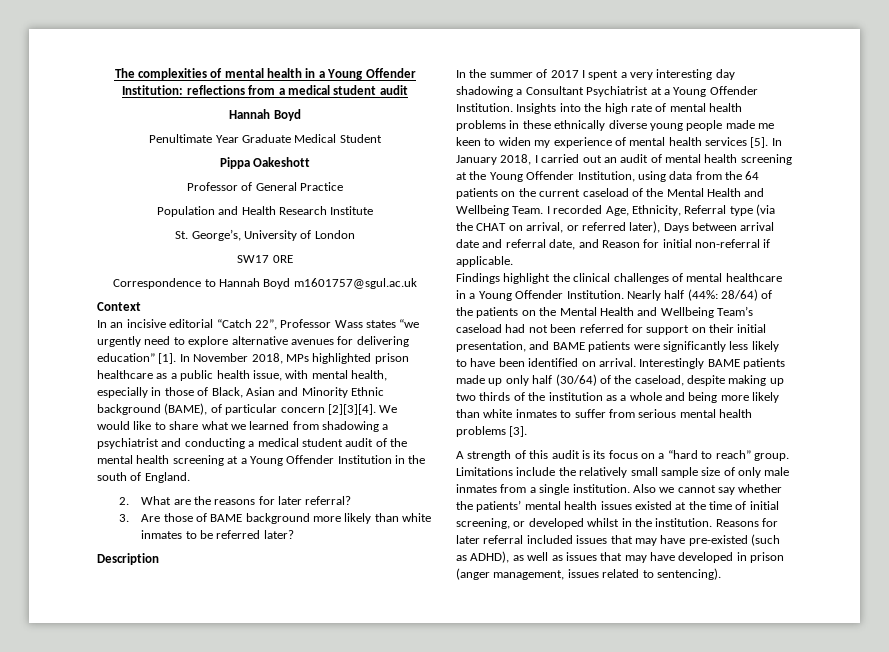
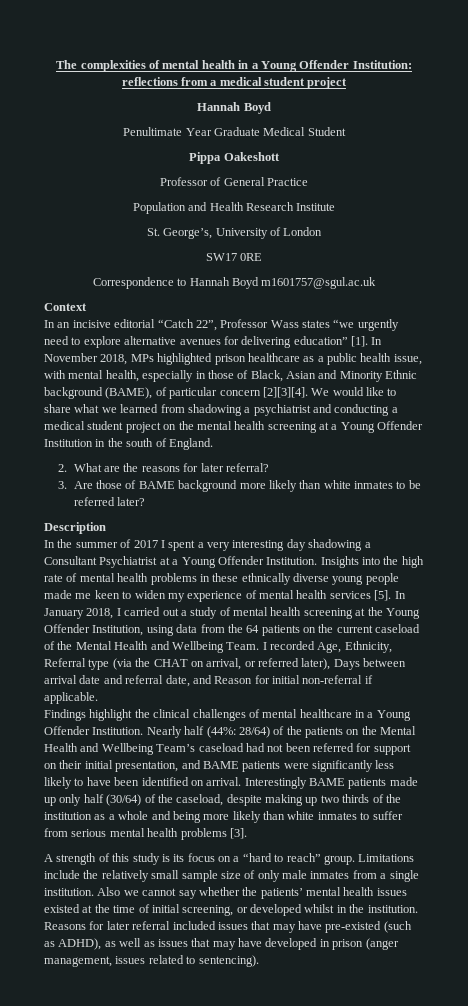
[379,85,408,95] audit -> [307,77,348,89] project
[345,438,387,447] audit of -> [125,422,177,433] project on
[603,154,649,163] an audit -> [180,607,218,619] a study
[551,450,580,459] audit -> [132,853,160,865] study

